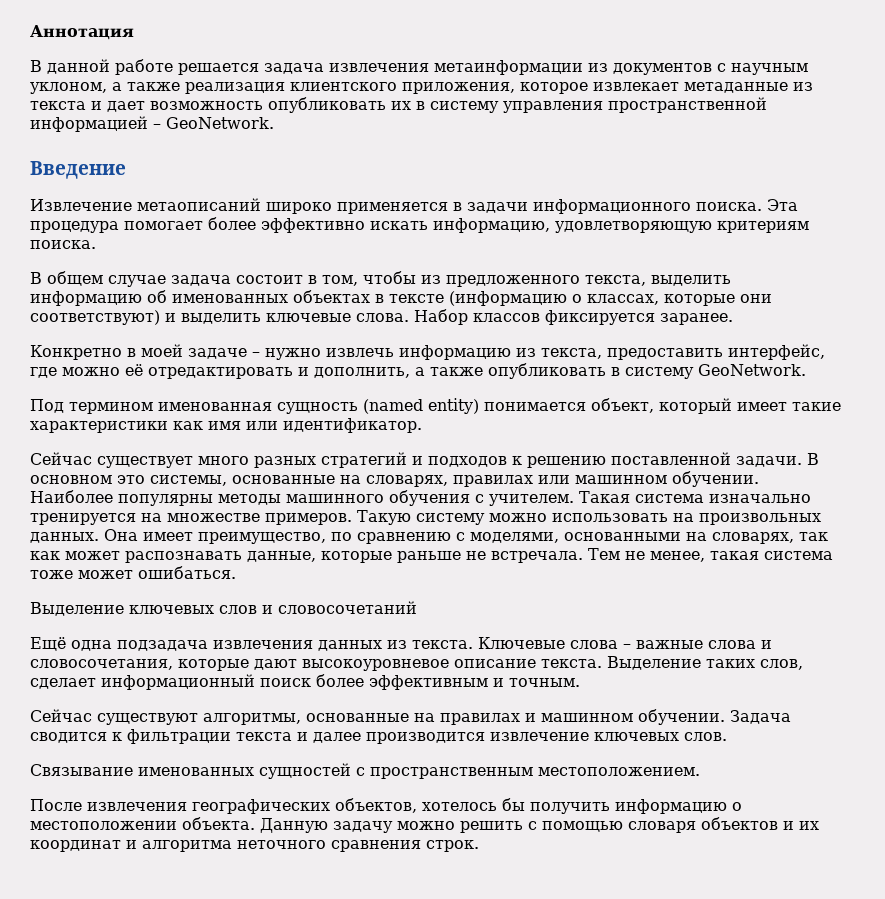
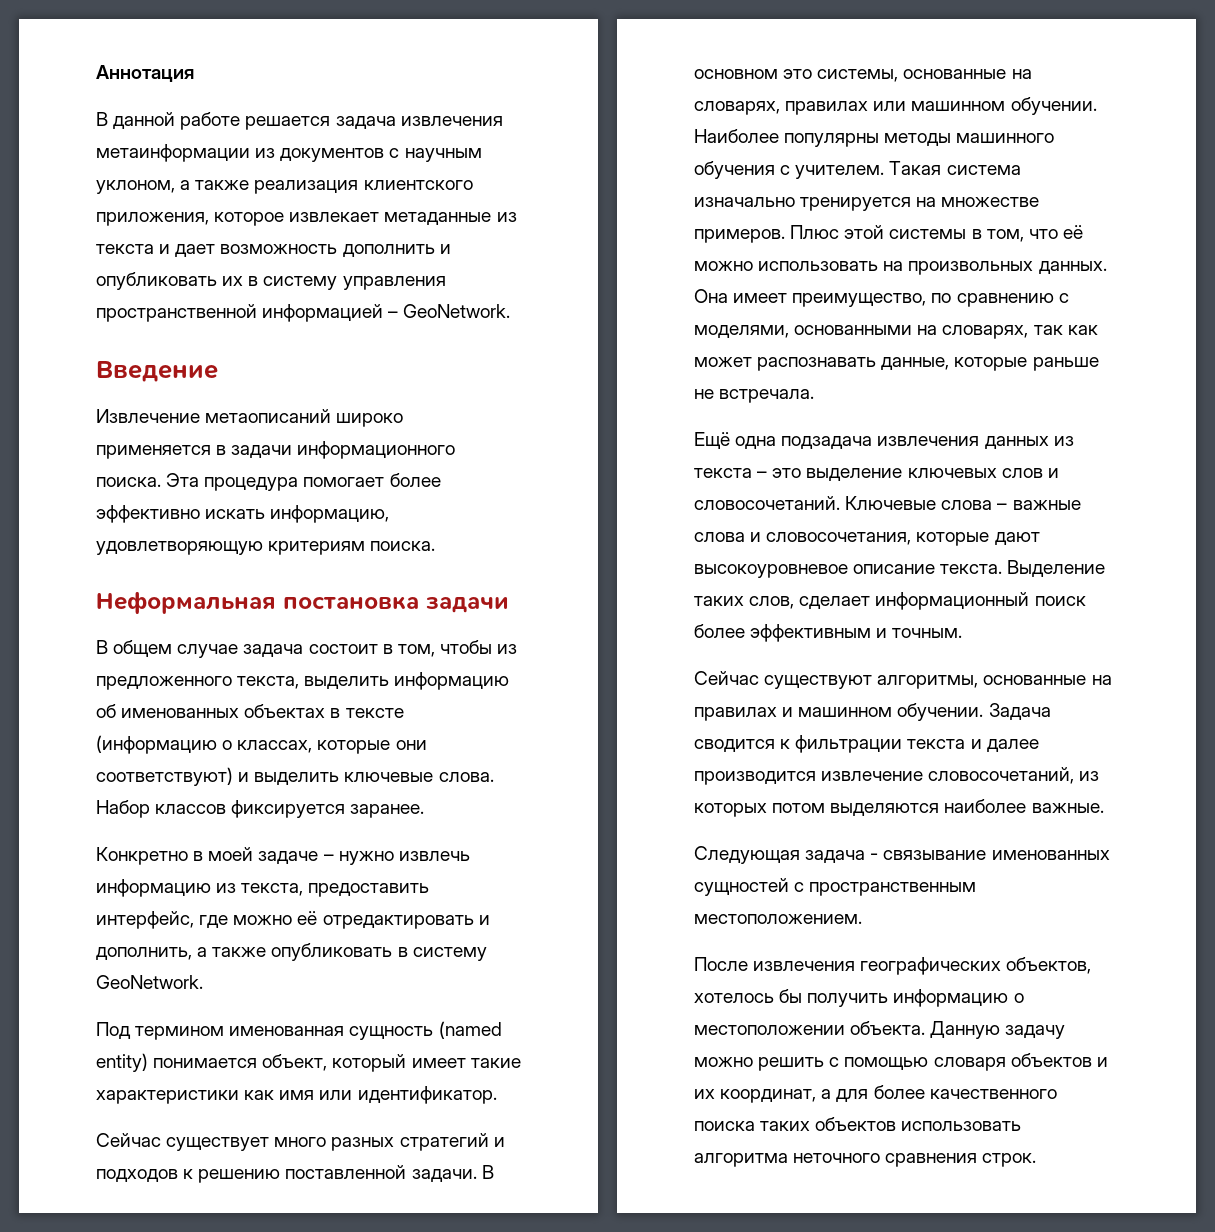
(263, 105) none -> [342,244,451,257] дополнить и
(96, 244) none -> [96,591,509,614] // Неформальная постановка задачи
[357,510,485,525] Такую систему -> [790,225,1083,242] Плюс этой системы в том, что её
[588,548,833,562] [30,566,236,579] [30,601,417,616] Тем не менее, такая система тоже может ошибаться. // Выделение ключевых слов и словосочетаний -> (815, 396) none
[412,640,473,649] текста. -> [694,468,1059,481] [694,496,840,510] текста – это выделение ключевых слов и словосочетаний.
[594,732,727,741] [30,764,133,776] ключевых слов. // Связывание -> [928,767,1100,784] [694,799,1104,817] [694,846,987,864] словосочетаний, из которых потом выделяются наиболее важные. // Следующая задача - связывание
[30,840,137,852] координат и -> [720,1085,1057,1103] [694,1117,1022,1131] координат, а для более качественного поиска таких объектов использовать

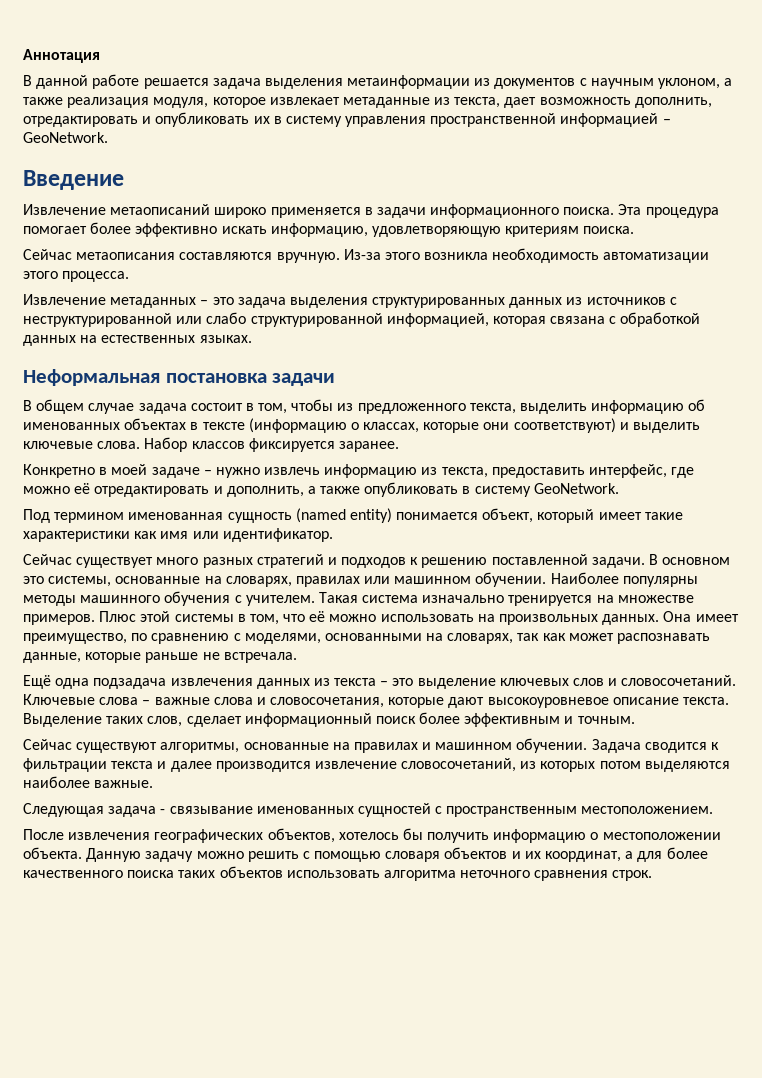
[400,116,503,126] извлечения -> [264,78,343,89] выделения
[363,180,473,190] [96,212,209,226] клиентского приложения, -> [153,97,209,108] модуля,
[96,244,435,257] текста и дает возможность дополнить -> [454,97,712,108] [23,116,138,127] текста, дает возможность дополнить, отредактировать
(436, 546) none -> [23,248,710,263] [23,271,130,282] [23,294,677,308] [23,312,701,327] [23,335,252,346] // Сейчас метаописания составляются вручную. Из-за этого возникла необходимость автоматизации этого процесса. // Извлечение метаданных – это задача выделения структурированных данных из источников с неструктурированной или слабо структурированной информацией, которая связана с обработкой данных на естественных языках.

